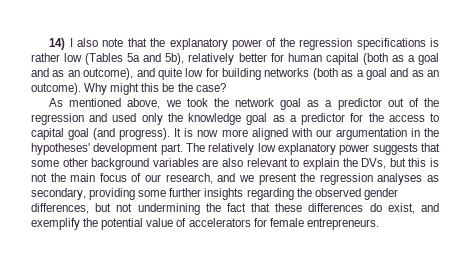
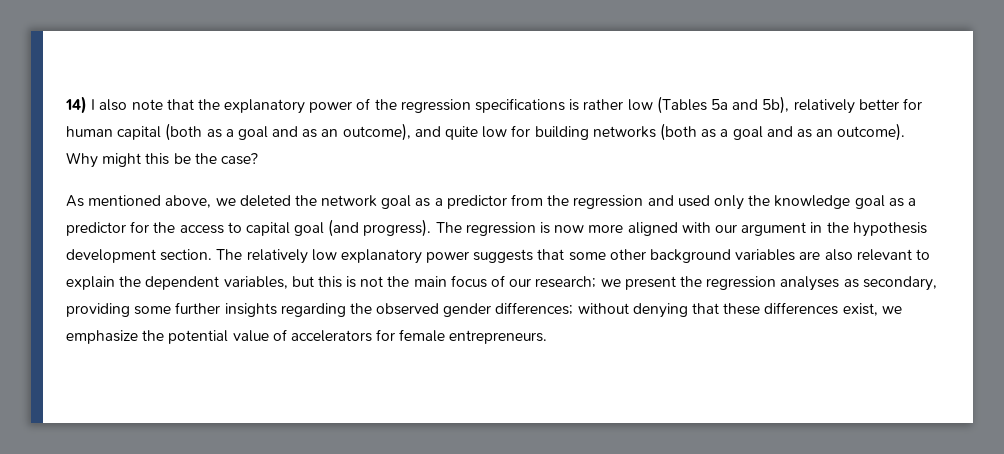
[186,98,208,107] took -> [239,195,291,207] deleted
[387,98,419,107] out of -> [511,194,544,206] from
[174,128,182,137] It -> [435,222,536,236] The regression
[335,128,407,140] argumentation -> [741,222,807,236] argument
[31,143,183,155] hypotheses' development part. -> [852,222,927,237] [66,249,213,263] hypothesis development section.
[361,158,387,169] DVs, -> [145,276,288,290] dependent variables,
[165,173,236,184] research, and -> [535,276,597,288] research;
[31,203,440,215] [31,218,80,230] differences, but not undermining the fact that these differences do exist, and exemplify -> [495,302,902,318] [66,330,138,344] differences; without denying that these differences exist, we emphasize

